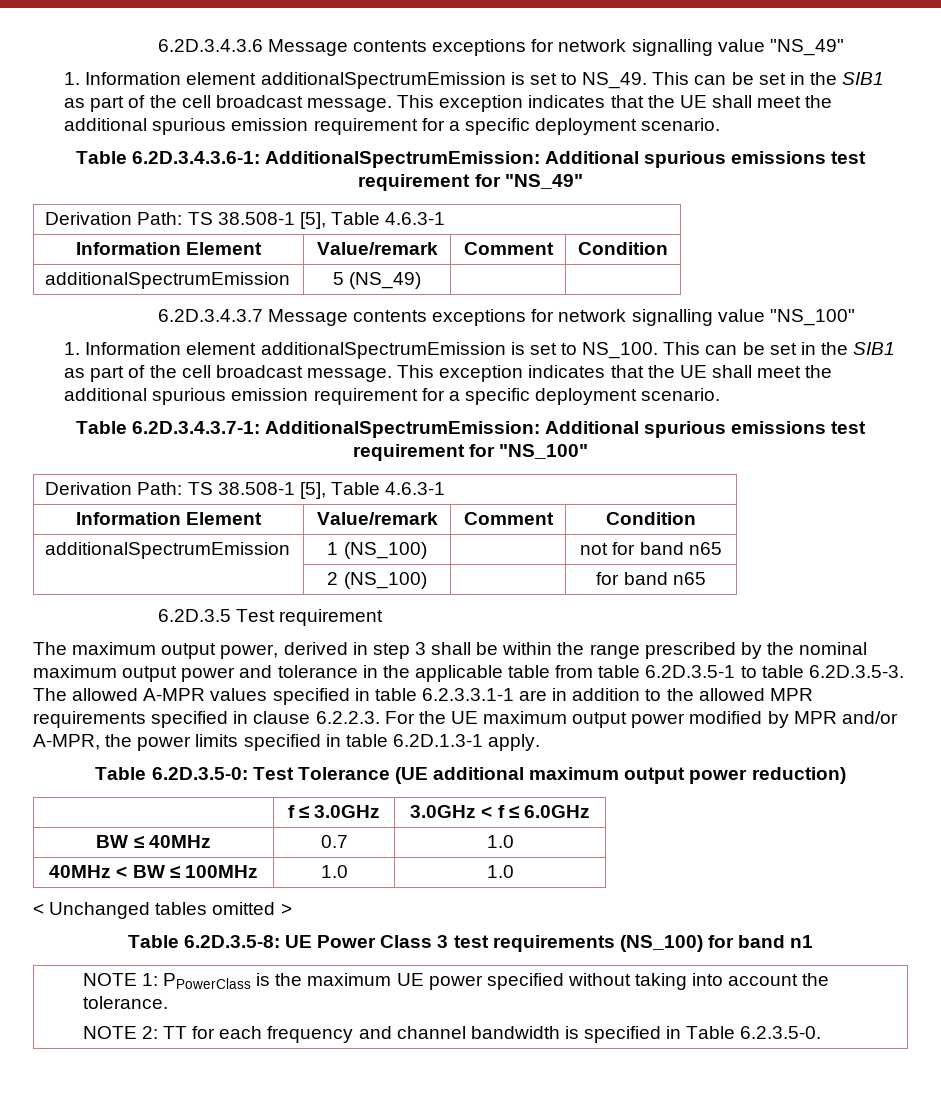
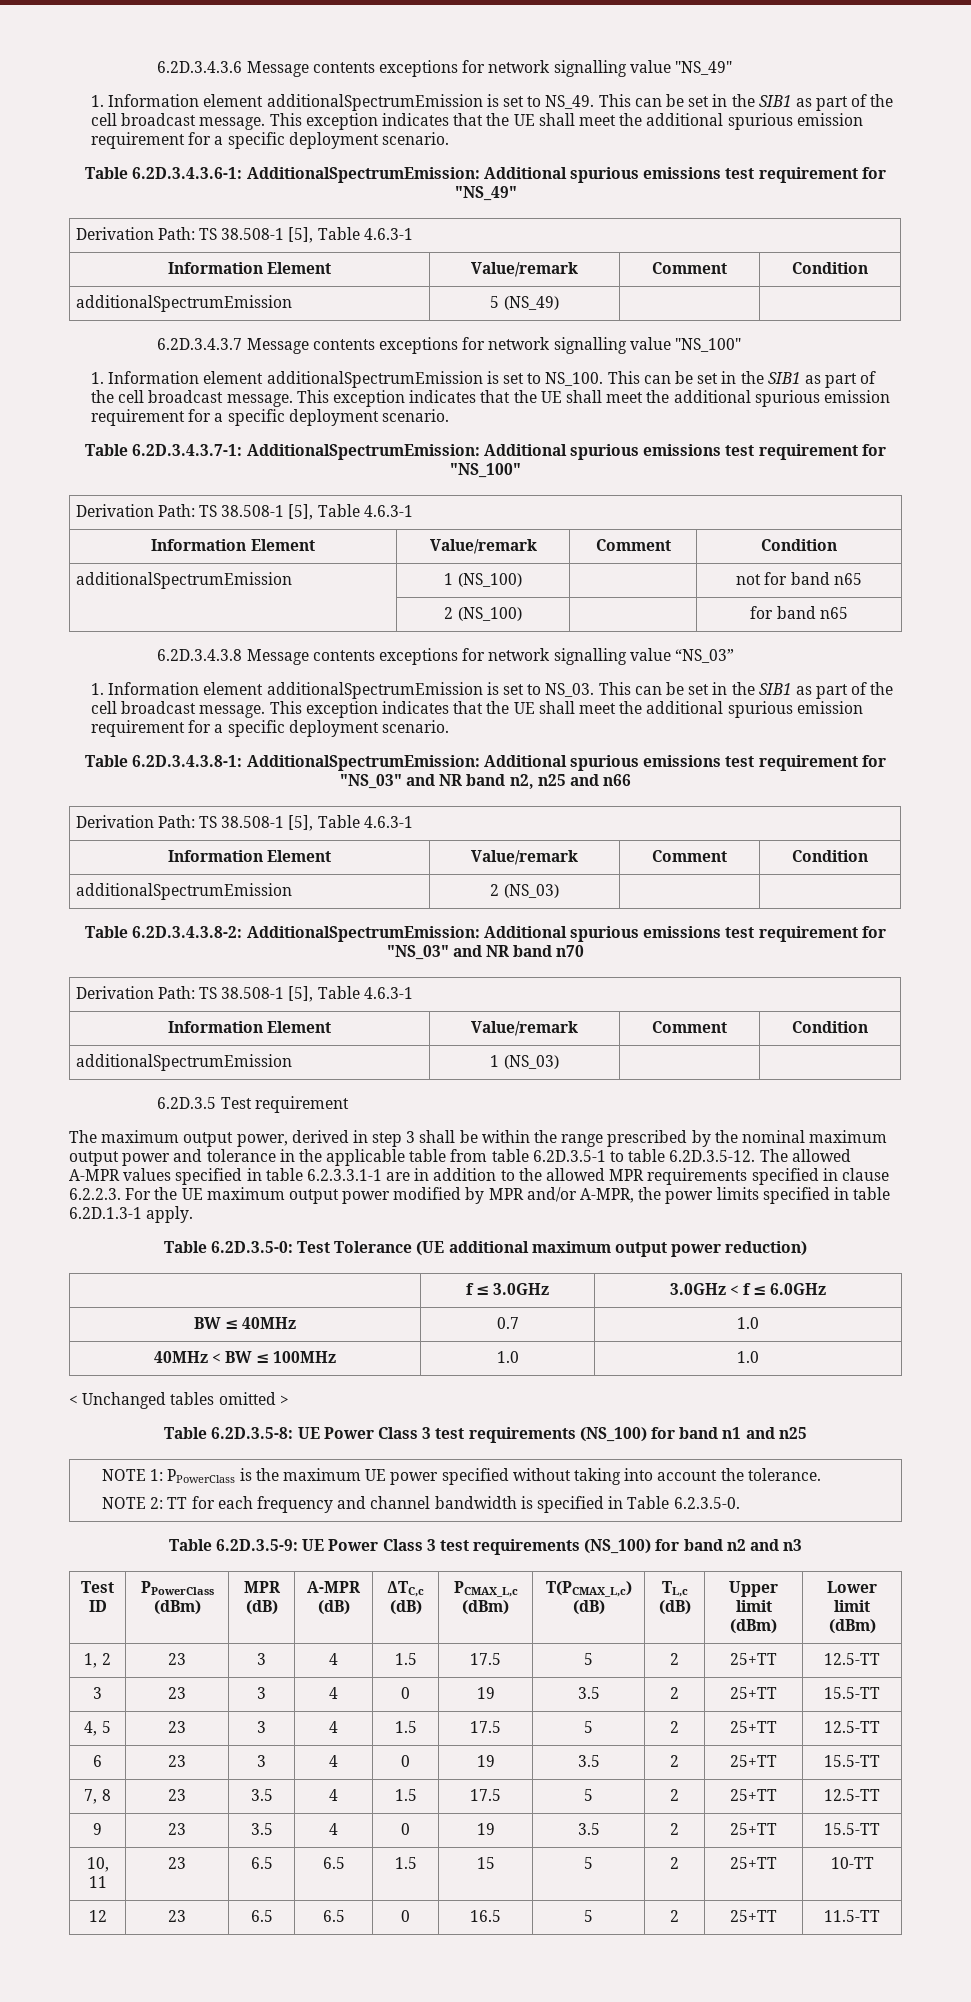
(706, 578) none -> [157,648,734,665] [91,682,894,699] [91,701,863,718] [91,720,450,737] [85,755,886,771] [339,774,632,789] [75,815,413,831] [167,850,332,862] [471,850,578,865] [652,850,727,862] [792,850,868,862] [75,883,292,900] [490,884,559,898] [85,926,886,942] [386,945,585,960] [75,986,413,1002] [167,1021,332,1033] [471,1021,578,1036] [652,1021,727,1033] [792,1021,868,1033] [75,1054,292,1071] [490,1055,559,1069] // 6.2D.3.4.3.8 Message contents exceptions for network signalling value “NS_03” // 1. Information element additionalSpectrumEmission is set to NS_03. This can be set in the SIB1 as part of the cell broadcast message. This exception indicates that the UE shall meet the additional spurious emission requirement for a specific deployment scenario. // Table 6.2D.3.4.3.8-1: AdditionalSpectrumEmission: Additional spurious emissions test requirement for "NS_03" and NR band n2, n25 and n66 // Derivation Path: TS 38.508-1 [5], Table 4.6.3-1 // Information Element | Value/remark | Comment | Condition // additionalSpectrumEmission | 2 (NS_03) | | // Table 6.2D.3.4.3.8-2: AdditionalSpectrumEmission: Additional spurious emissions test requirement for "NS_03" and NR band n70 // Derivation Path: TS 38.508-1 [5], Table 4.6.3-1 // Information Element | Value/remark | Comment | Condition // additionalSpectrumEmission | 1 (NS_03) | |
[808,665,904,678] 6.2D.3.5-3. -> [669,1150,756,1162] 6.2D.3.5-12.
(814, 941) none -> [745,1427,807,1439] and n25
(822, 1032) none -> [168,1539,803,1555] [81,1581,114,1593] [88,1600,107,1612] [140,1581,214,1595] [153,1600,201,1615] [243,1581,281,1593] [245,1600,278,1615] [307,1581,361,1593] [317,1600,350,1615] [387,1581,424,1597] [389,1600,422,1615] [453,1581,518,1597] [462,1600,509,1615] [545,1581,632,1597] [572,1600,605,1615] [661,1581,688,1597] [658,1600,691,1615] [729,1581,778,1597] [735,1600,772,1612] [730,1619,777,1634] [827,1581,877,1593] [834,1600,870,1612] [828,1619,876,1634] [84,1653,111,1668] [168,1653,186,1665] [257,1653,266,1665] [329,1653,338,1665] [394,1653,417,1665] [470,1653,501,1665] [584,1653,593,1665] [670,1653,679,1665] [730,1653,777,1665] [824,1653,880,1665] [93,1687,102,1699] [168,1687,186,1699] [257,1687,266,1699] [329,1687,338,1699] [401,1687,410,1699] [476,1687,495,1699] [577,1687,600,1699] [670,1687,679,1699] [730,1687,777,1699] [824,1687,880,1699] [84,1721,111,1736] [168,1721,186,1733] [257,1721,266,1733] [329,1721,338,1733] [394,1721,417,1733] [470,1721,501,1733] [584,1721,593,1733] [670,1721,679,1733] [730,1721,777,1733] [824,1721,880,1733] [93,1755,102,1767] [168,1755,186,1767] [257,1755,266,1767] [329,1755,338,1767] [401,1755,410,1767] [476,1755,495,1767] [577,1755,600,1767] [670,1755,679,1767] [730,1755,777,1767] [824,1755,880,1767] [84,1789,111,1804] [168,1789,186,1801] [250,1789,273,1801] [329,1789,338,1801] [394,1789,417,1801] [470,1789,501,1801] [584,1789,593,1801] [670,1789,679,1801] [730,1789,777,1801] [824,1789,880,1801] [93,1823,102,1835] [168,1823,186,1835] [250,1823,273,1835] [329,1823,338,1835] [401,1823,410,1835] [476,1823,495,1835] [577,1823,600,1835] [670,1823,679,1835] [730,1823,777,1835] [824,1823,880,1835] [86,1857,109,1872] [88,1876,107,1888] [168,1857,186,1869] [250,1857,273,1869] [322,1857,345,1869] [394,1857,417,1869] [476,1857,495,1869] [584,1857,593,1869] [670,1857,679,1869] [730,1857,777,1869] [830,1857,874,1869] [88,1910,107,1922] [168,1910,186,1922] [250,1910,273,1922] [322,1910,345,1922] [401,1910,410,1922] [470,1910,501,1922] [584,1910,593,1922] [670,1910,679,1922] [730,1910,777,1922] [824,1910,880,1922] // Table 6.2D.3.5-9: UE Power Class 3 test requirements (NS_100) for band n2 and n3 // Test ID | PPowerClass (dBm) | MPR (dB) | A-MPR (dB) | ΔTC,c (dB) | PCMAX_L,c (dBm) | T(PCMAX_L,c) (dB) | TL,c (dB) | Upper limit (dBm) | Lower limit (dBm) // 1, 2 | 23 | 3 | 4 | 1.5 | 17.5 | 5 | 2 | 25+TT | 12.5-TT // 3 | 23 | 3 | 4 | 0 | 19 | 3.5 | 2 | 25+TT | 15.5-TT // 4, 5 | 23 | 3 | 4 | 1.5 | 17.5 | 5 | 2 | 25+TT | 12.5-TT // 6 | 23 | 3 | 4 | 0 | 19 | 3.5 | 2 | 25+TT | 15.5-TT // 7, 8 | 23 | 3.5 | 4 | 1.5 | 17.5 | 5 | 2 | 25+TT | 12.5-TT // 9 | 23 | 3.5 | 4 | 0 | 19 | 3.5 | 2 | 25+TT | 15.5-TT // 10, 11 | 23 | 6.5 | 6.5 | 1.5 | 15 | 5 | 2 | 25+TT | 10-TT // 12 | 23 | 6.5 | 6.5 | 0 | 16.5 | 5 | 2 | 25+TT | 11.5-TT

